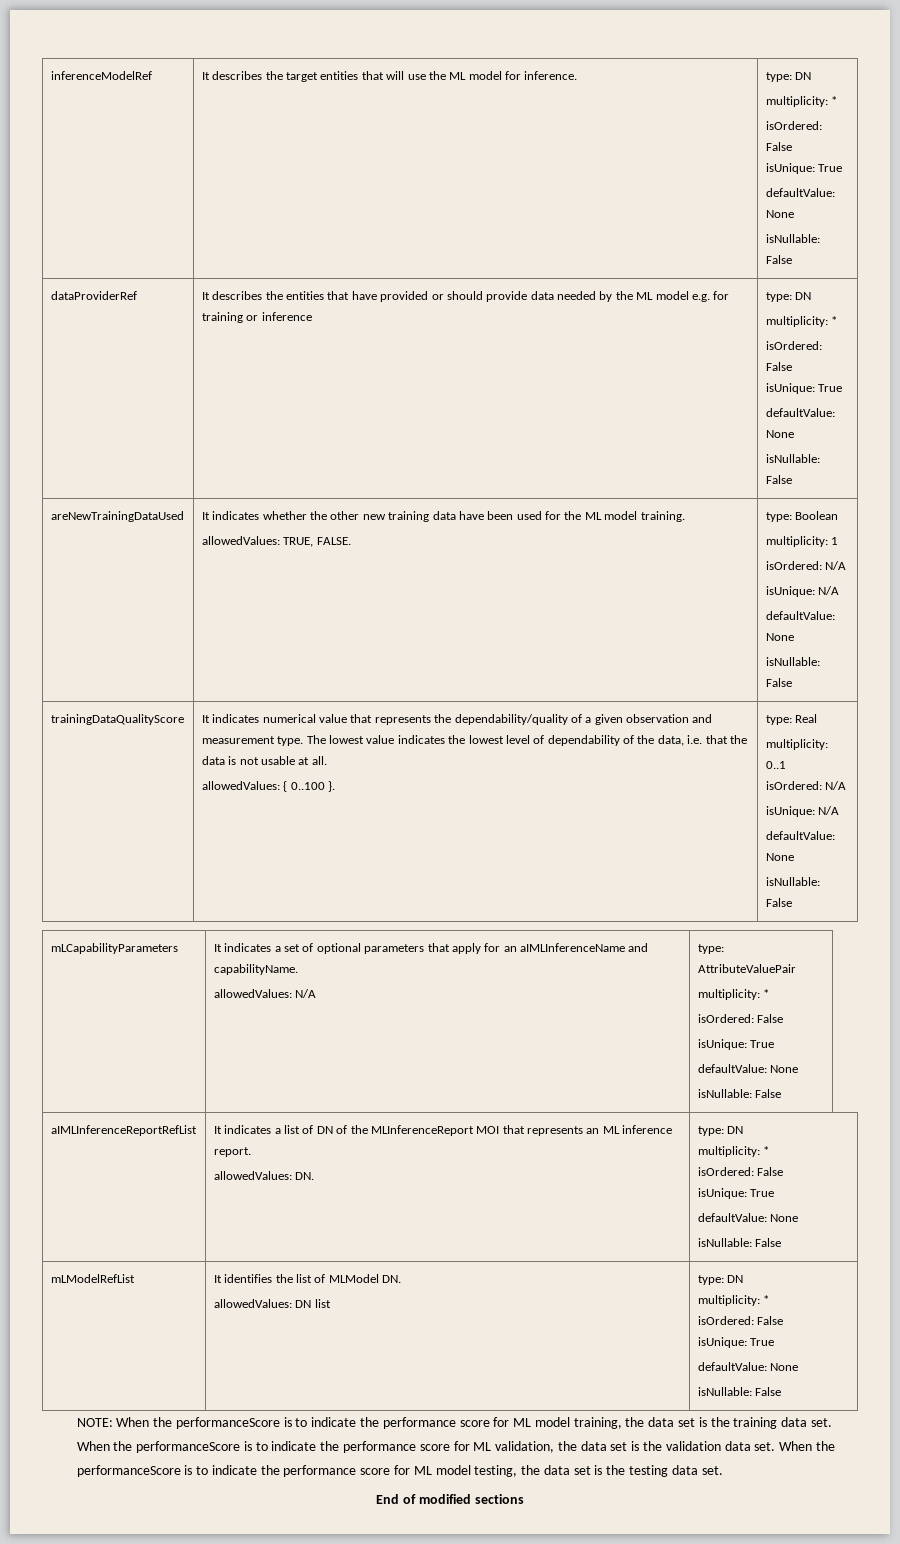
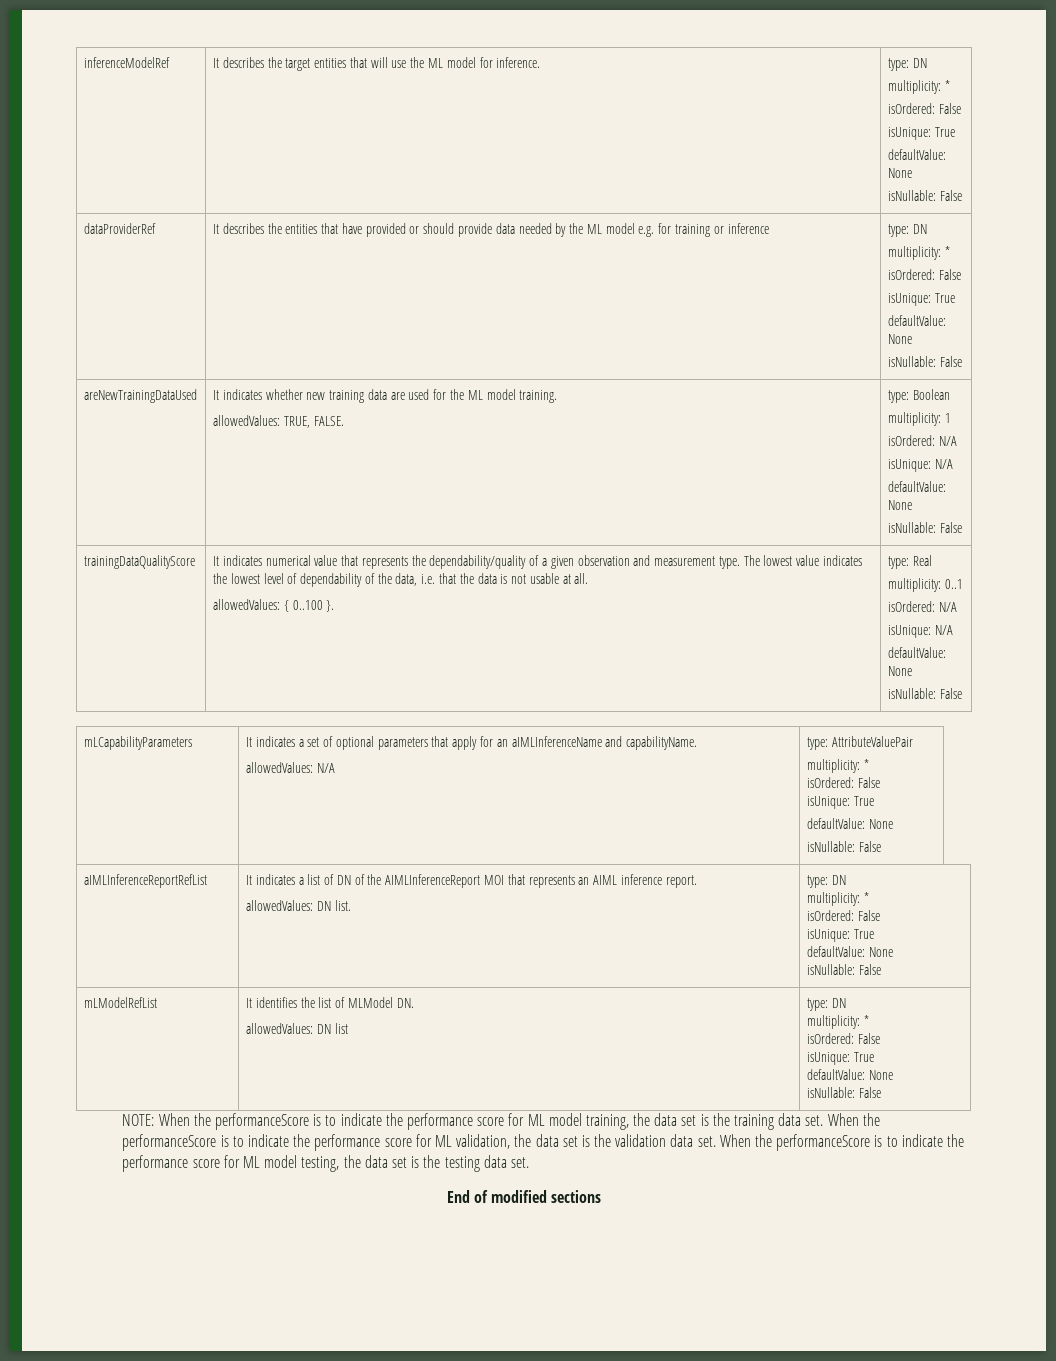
[310,511,360,520] the other -> (303, 394) none
[458,511,514,520] have been -> [390,392,405,400] are
[370,1125,474,1136] MLInferenceReport -> [385,874,481,888] AIMLInferenceReport
[602,1126,620,1134] ML -> [593,875,618,885] AIML
[295,1172,315,1180] DN. -> [316,900,351,911] DN list.

